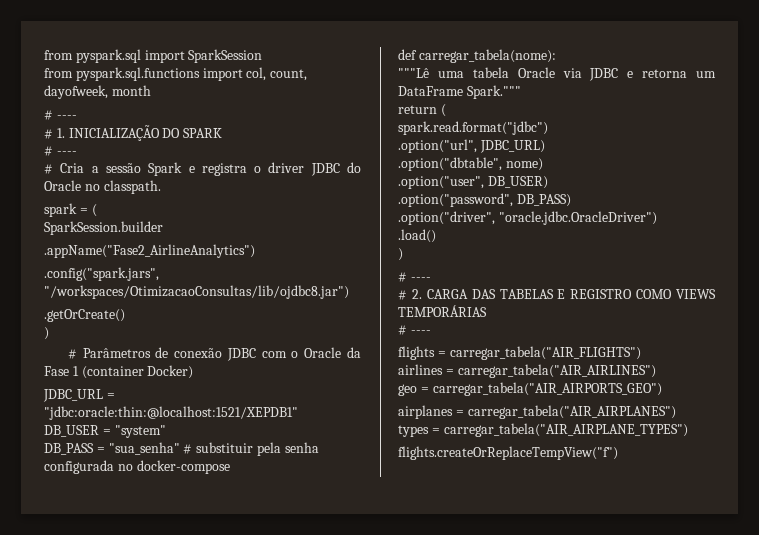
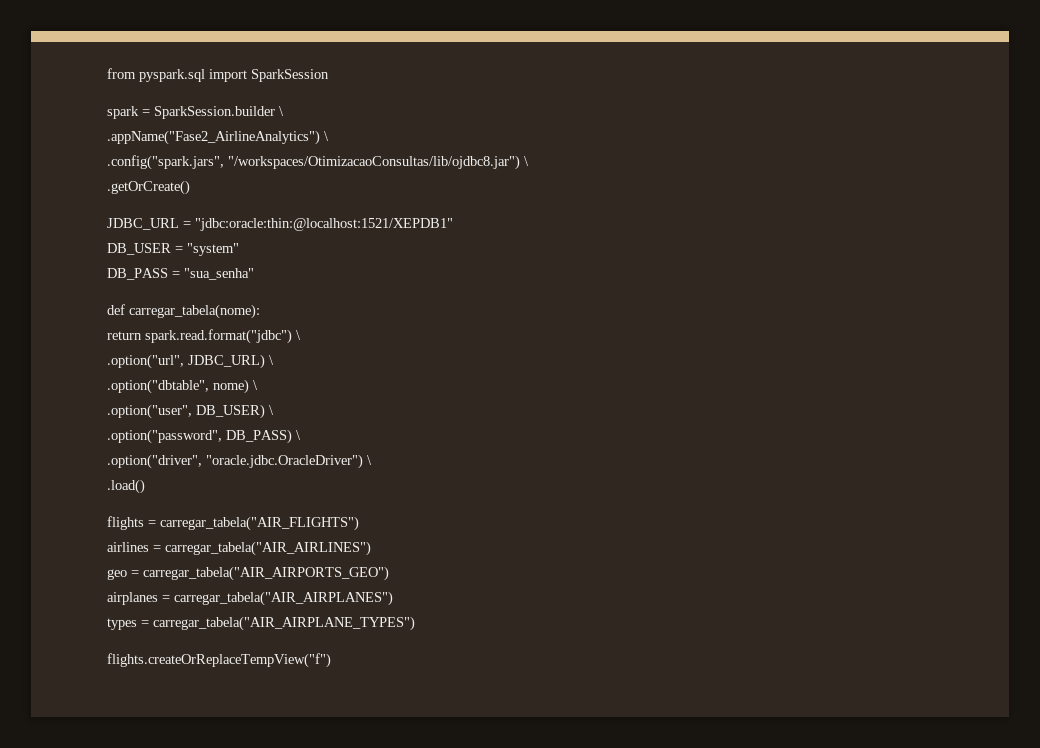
[44,67,308,81] [44,85,151,99] [44,110,77,120] [44,125,223,141] [44,146,77,156] [44,162,362,176] [44,180,161,194] // from pyspark.sql.functions import col, count, dayofweek, month // # ---- // # 1. INICIALIZAÇÃO DO SPARK // # ---- // # Cria a sessão Spark e registra o driver JDBC do Oracle no classpath. -> (329, 75) none
[91,204,97,217] ( // -> (150, 112) none
(163, 228) none -> [279,106,284,116] \
(255, 251) none -> [324,131,329,141] \
(349, 292) none -> [524,156,529,166] \
[44,327,49,340] [67,347,361,361] [44,365,194,379] // ) // # Parâmetros de conexão JDBC com o Oracle da Fase 1 (container Docker) -> (190, 187) none
[183,442,319,456] [44,460,230,474] [398,49,556,63] [398,67,716,81] [398,85,521,99] # substituir pela senha configurada no docker-compose // def carregar_tabela(nome): // """Lê uma tabela Oracle via JDBC e retorna um DataFrame Spark.""" -> [107,304,260,319] // def carregar_tabela(nome):
[440,104,446,117] ( // -> (142, 335) none
(548, 128) none -> [296,330,301,340] \
(545, 146) none -> [269,355,274,365] \
(543, 164) none -> [253,380,258,390] \
(548, 182) none -> [269,405,274,415] \
(571, 200) none -> [296,430,301,440] \
(657, 218) none -> [367,455,372,465] \
[398,248,403,261] [398,272,431,282] [398,289,716,300] [398,305,487,317] [398,325,431,335] // ) // # ---- // # 2. CARGA DAS TABELAS E REGISTRO COMO VIEWS TEMPORÁRIAS // # ---- -> (145, 486) none

